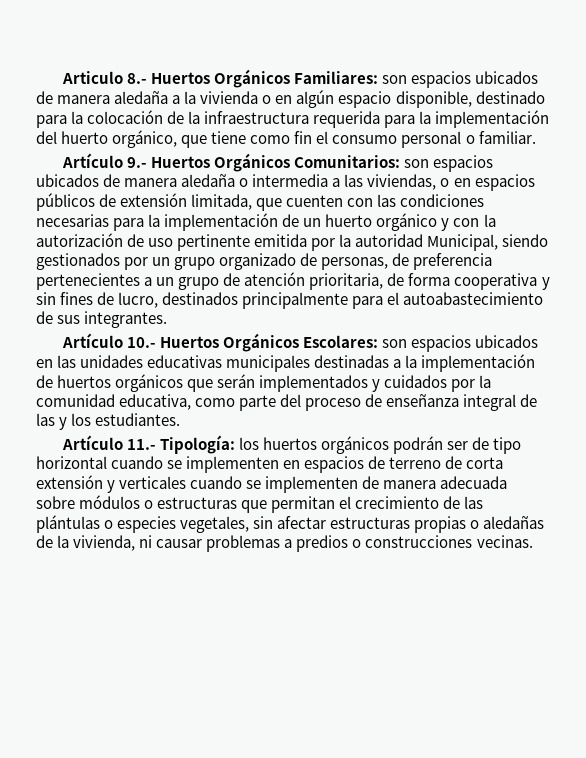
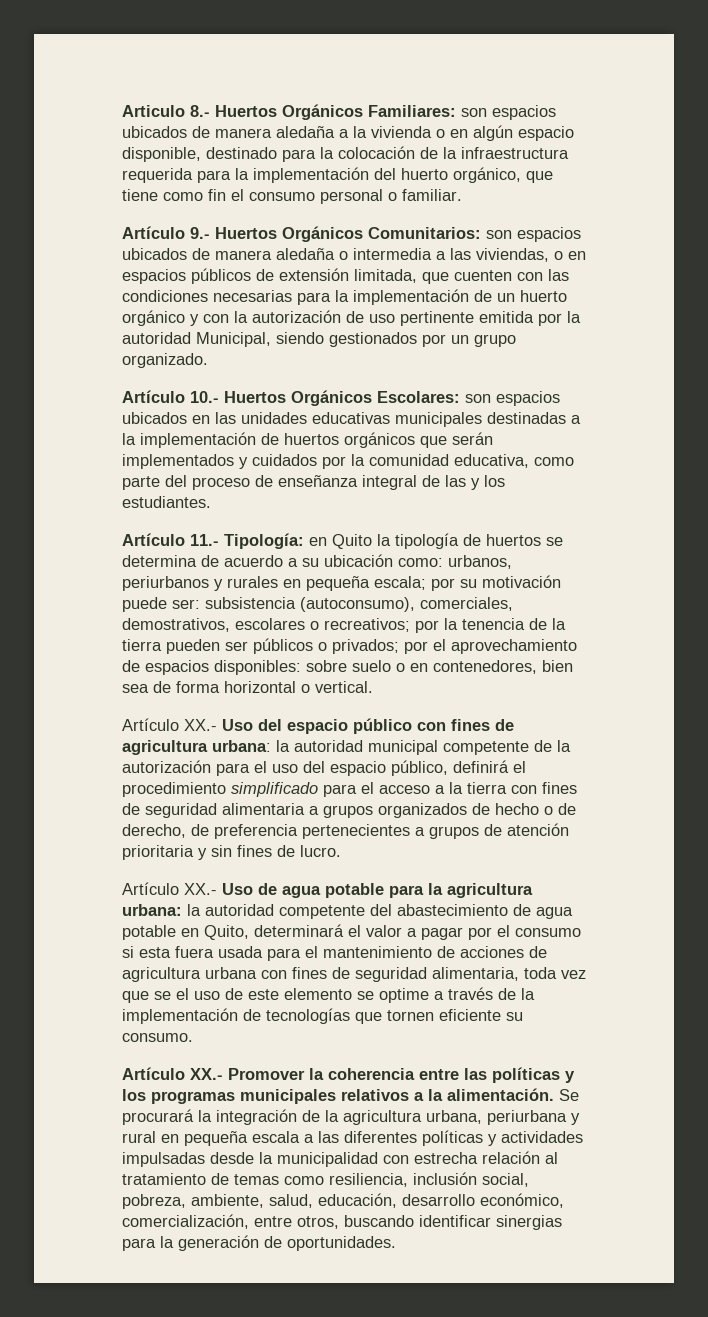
[219,253,493,270] [36,272,550,290] [36,292,544,309] [36,311,168,328] organizado de personas, de preferencia pertenecientes a un grupo de atención prioritaria, de forma cooperativa y sin fines de lucro, destinados principalmente para el autoabastecimiento de sus integrantes. -> [122,353,208,368] organizado.
[238,436,522,454] [36,456,504,473] [36,475,508,493] [36,495,484,513] [36,515,545,533] [36,535,533,552] los huertos orgánicos podrán ser de tipo horizontal cuando se implementen en espacios de terreno de corta extensión y verticales cuando se implementen de manera adecuada sobre módulos o estructuras que permitan el crecimiento de las plántulas o especies vegetales, sin afectar estructuras propias o aledañas de la vivienda, ni causar problemas a predios o construcciones vecinas. -> [309,533,563,549] [122,554,512,569] [122,575,561,591] [122,597,513,612] [122,618,566,633] [122,638,577,654] [122,660,573,675] [122,681,373,693] [122,718,514,734] [122,740,571,755] [122,760,526,776] [122,782,577,797] [122,803,576,818] [122,823,569,839] [122,845,341,860] [122,882,533,898] [122,904,573,919] [122,924,581,940] [122,946,547,961] [122,967,586,982] [122,987,535,1003] [122,1008,523,1024] [122,1033,193,1042] [122,1067,575,1083] [122,1088,579,1104] [122,1109,580,1125] [122,1130,583,1146] [122,1151,558,1167] [122,1172,529,1187] [122,1193,564,1209] [122,1214,562,1230] [122,1235,396,1251] en Quito la tipología de huertos se determina de acuerdo a su ubicación como: urbanos, periurbanos y rurales en pequeña escala; por su motivación puede ser: subsistencia (autoconsumo), comerciales, demostrativos, escolares o recreativos; por la tenencia de la tierra pueden ser públicos o privados; por el aprovechamiento de espacios disponibles: sobre suelo o en contenedores, bien sea de forma horizontal o vertical. // Artículo XX.- Uso del espacio público con fines de agricultura urbana: la autoridad municipal competente de la autorización para el uso del espacio público, definirá el procedimiento simplificado para el acceso a la tierra con fines de seguridad alimentaria a grupos organizados de hecho o de derecho, de preferencia pertenecientes a grupos de atención prioritaria y sin fines de lucro. // Artículo XX.- Uso de agua potable para la agricultura urbana: la autoridad competente del abastecimiento de agua potable en Quito, determinará el valor a pagar por el consumo si esta fuera usada para el mantenimiento de acciones de agricultura urbana con fines de seguridad alimentaria, toda vez que se el uso de este elemento se optime a través de la implementación de tecnologías que tornen eficiente su consumo. // Artículo XX.- Promover la coherencia entre las políticas y los programas municipales relativos a la alimentación. Se procurará la integración de la agricultura urbana, periurbana y rural en pequeña escala a las diferentes políticas y actividades impulsadas desde la municipalidad con estrecha relación al tratamiento de temas como resiliencia, inclusión social, pobreza, ambiente, salud, educación, desarrollo económico, comercialización, entre otros, buscando identificar sinergias para la generación de oportunidades.

